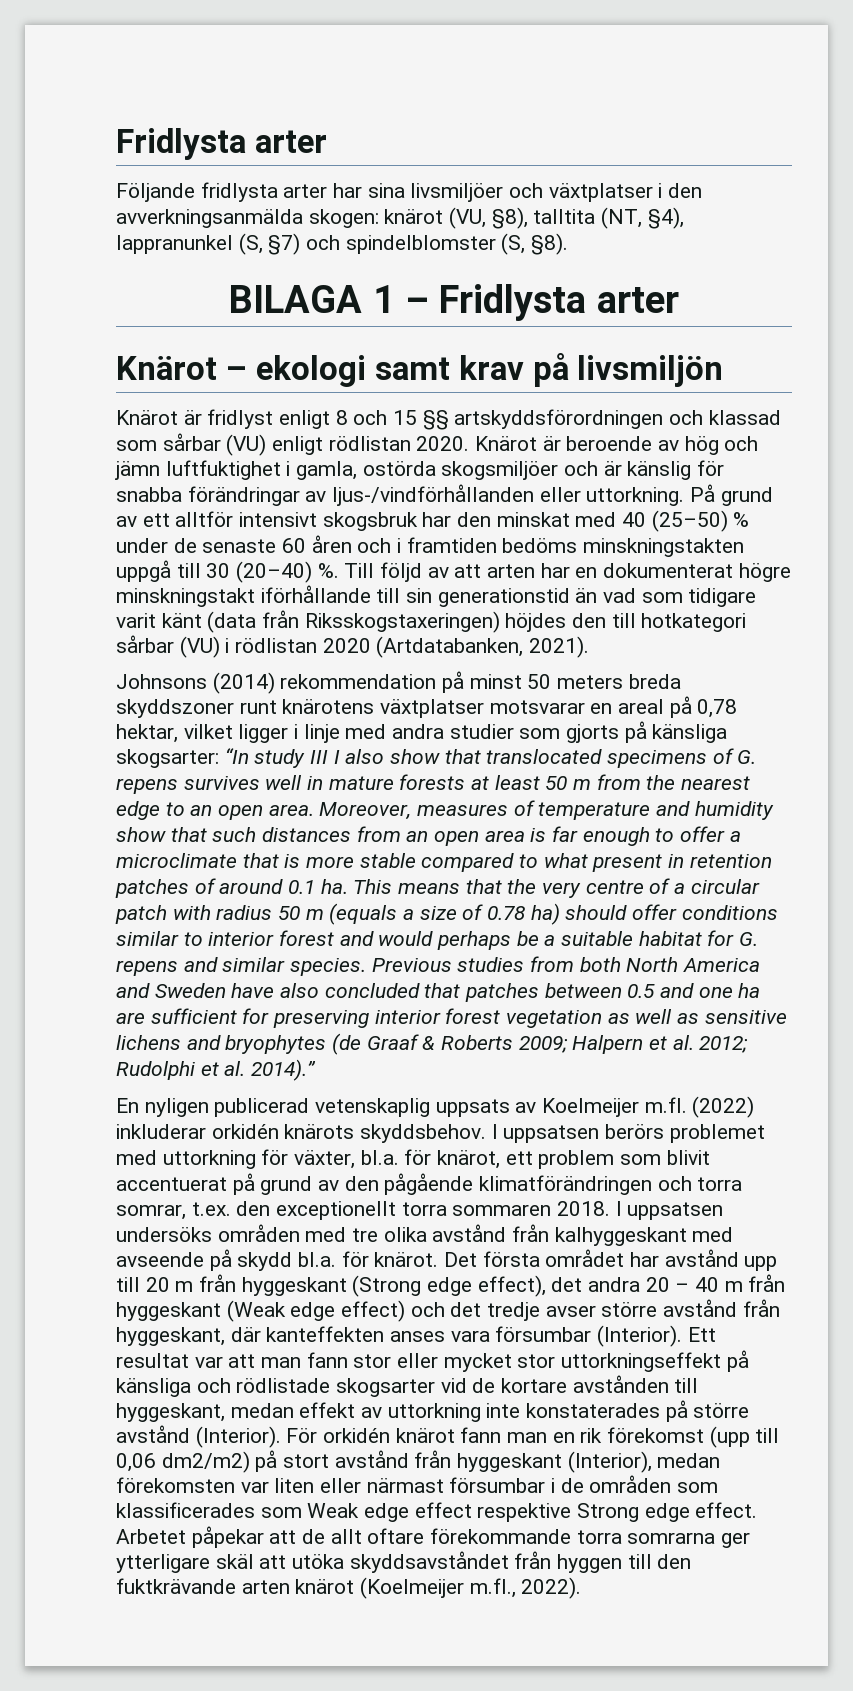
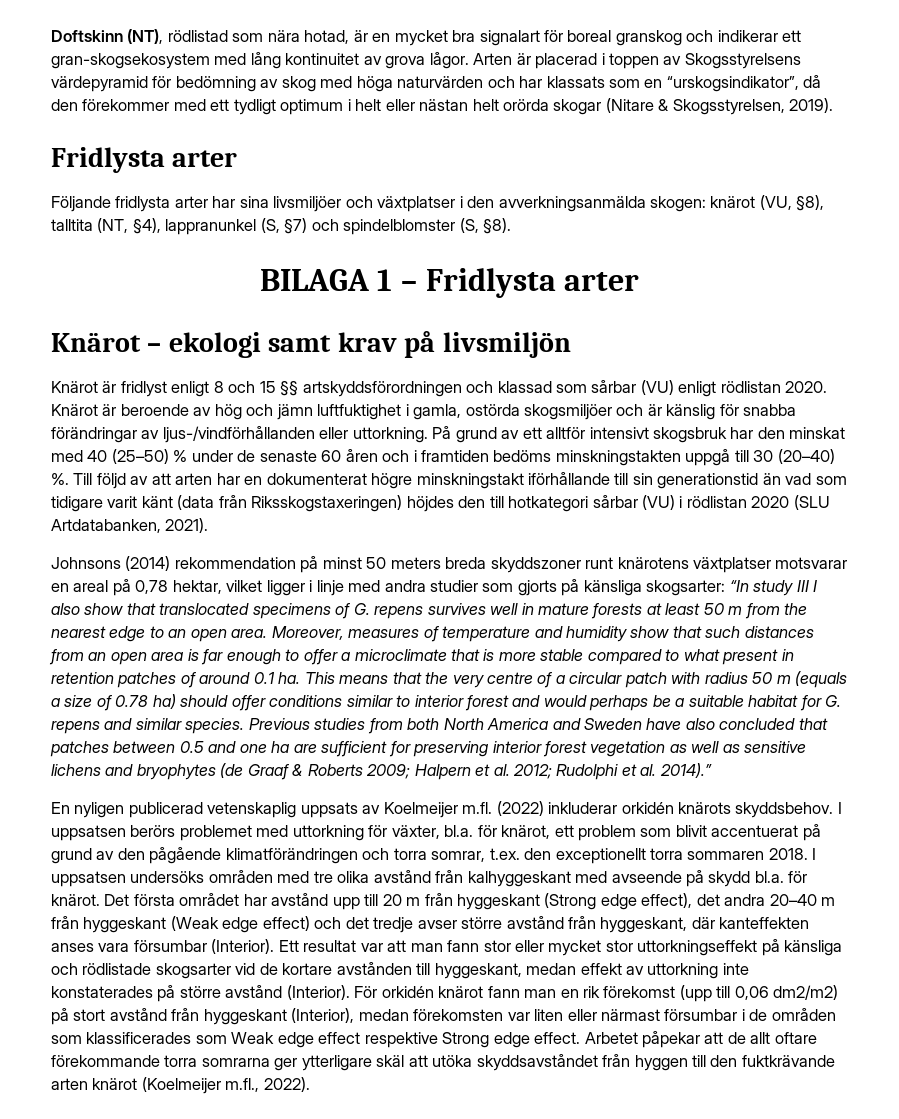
(116, 144) none -> [51,29,802,46] [51,52,801,69] [51,75,822,92] [51,98,834,115] Doftskinn (NT), rödlistad som nära hotad, är en mycket bra signalart för boreal granskog och indikerar ett gran-skogsekosystem med lång kontinuitet av grova lågor. Arten är placerad i toppen av Skogsstyrelsens värdepyramid för bedömning av skog med höga naturvärden och har klassats som en “urskogsindikator”, då den förekommer med ett tydligt optimum i helt eller nästan helt orörda skogar (Nitare & Skogsstyrelsen, 2019). //
[376,636,524,658] (Artdatabanken, -> [793,495,830,510] [51,519,161,533] (SLU Artdatabanken,
[645,1277,720,1292] 20 – 40 -> [769,894,817,906] 20–40

